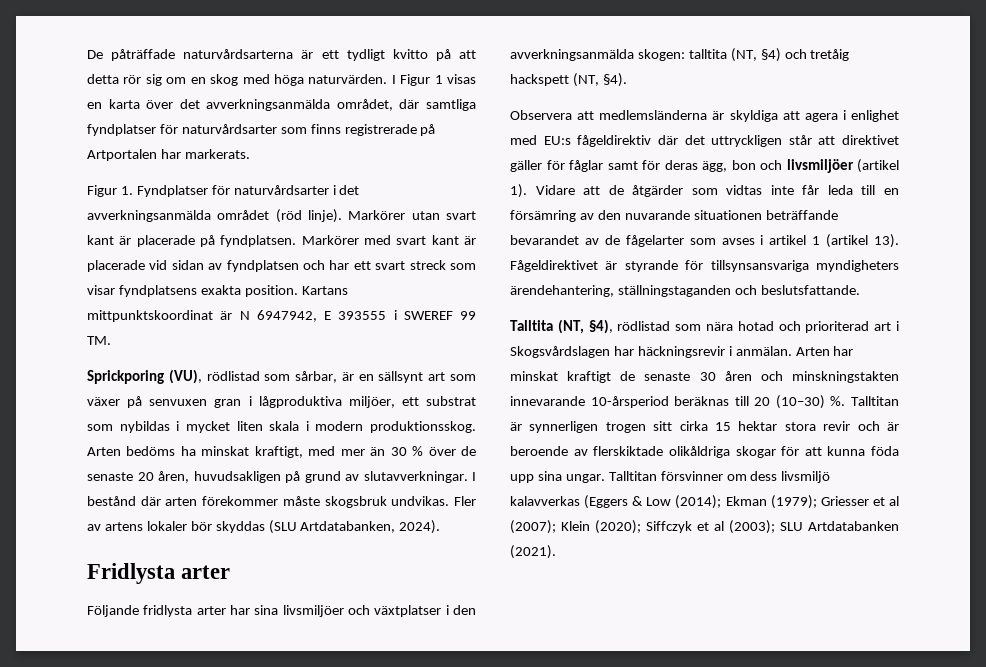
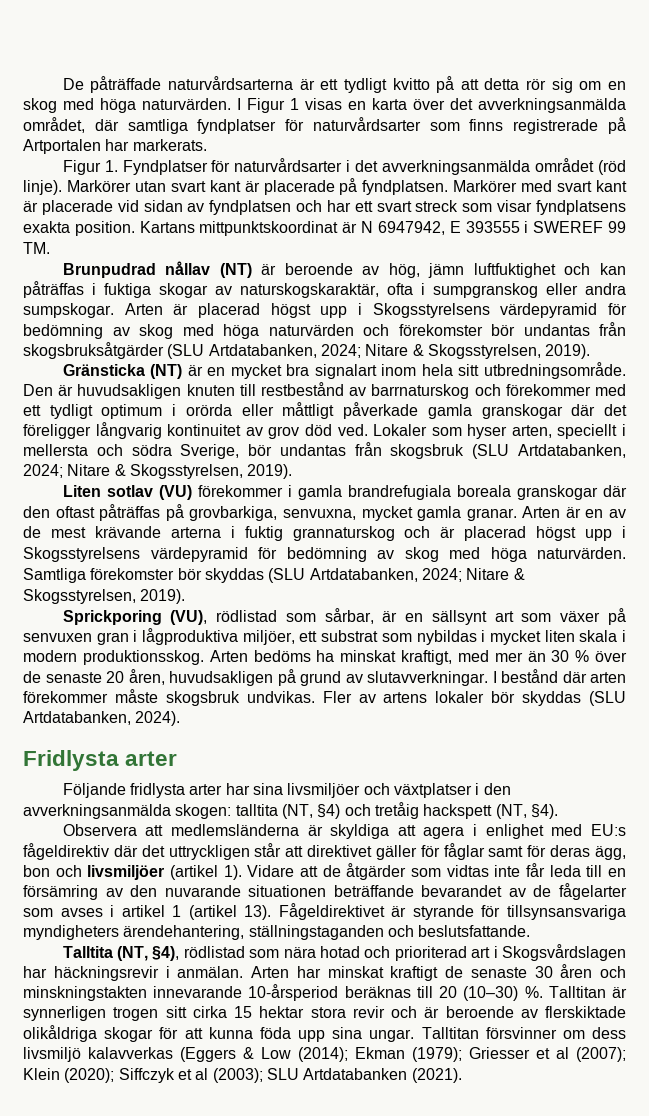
(111, 340) none -> [62,261,626,278] [23,281,626,298] [23,303,627,318] [23,322,626,339] [23,342,591,359] [62,362,626,379] [23,382,627,399] [23,402,628,419] [23,422,626,439] [23,442,626,459] [23,464,293,479] [62,485,628,500] [23,504,627,521] [23,526,626,541] [23,547,626,562] [23,568,525,583] [23,589,186,604] // Brunpudrad nållav (NT) är beroende av hög, jämn luftfuktighet och kan påträffas i fuktiga skogar av naturskogskaraktär, ofta i sumpgranskog eller andra sumpskogar. Arten är placerad högst upp i Skogsstyrelsens värdepyramid för bedömning av skog med höga naturvärden och förekomster bör undantas från skogsbruksåtgärder (SLU Artdatabanken, 2024; Nitare & Skogsstyrelsen, 2019). // Gränsticka (NT) är en mycket bra signalart inom hela sitt utbredningsområde. Den är huvudsakligen knuten till restbestånd av barrnaturskog och förekommer med ett tydligt optimum i orörda eller måttligt påverkade gamla granskogar där det föreligger långvarig kontinuitet av grov död ved. Lokaler som hyser arten, speciellt i mellersta och södra Sverige, bör undantas från skogsbruk (SLU Artdatabanken, 2024; Nitare & Skogsstyrelsen, 2019). // Liten sotlav (VU) förekommer i gamla brandrefugiala boreala granskogar där den oftast påträffas på grovbarkiga, senvuxna, mycket gamla granar. Arten är en av de mest krävande arterna i fuktig grannaturskog och är placerad högst upp i Skogsstyrelsens värdepyramid för bedömning av skog med höga naturvärden. Samtliga förekomster bör skyddas (SLU Artdatabanken, 2024; Nitare & Skogsstyrelsen, 2019).

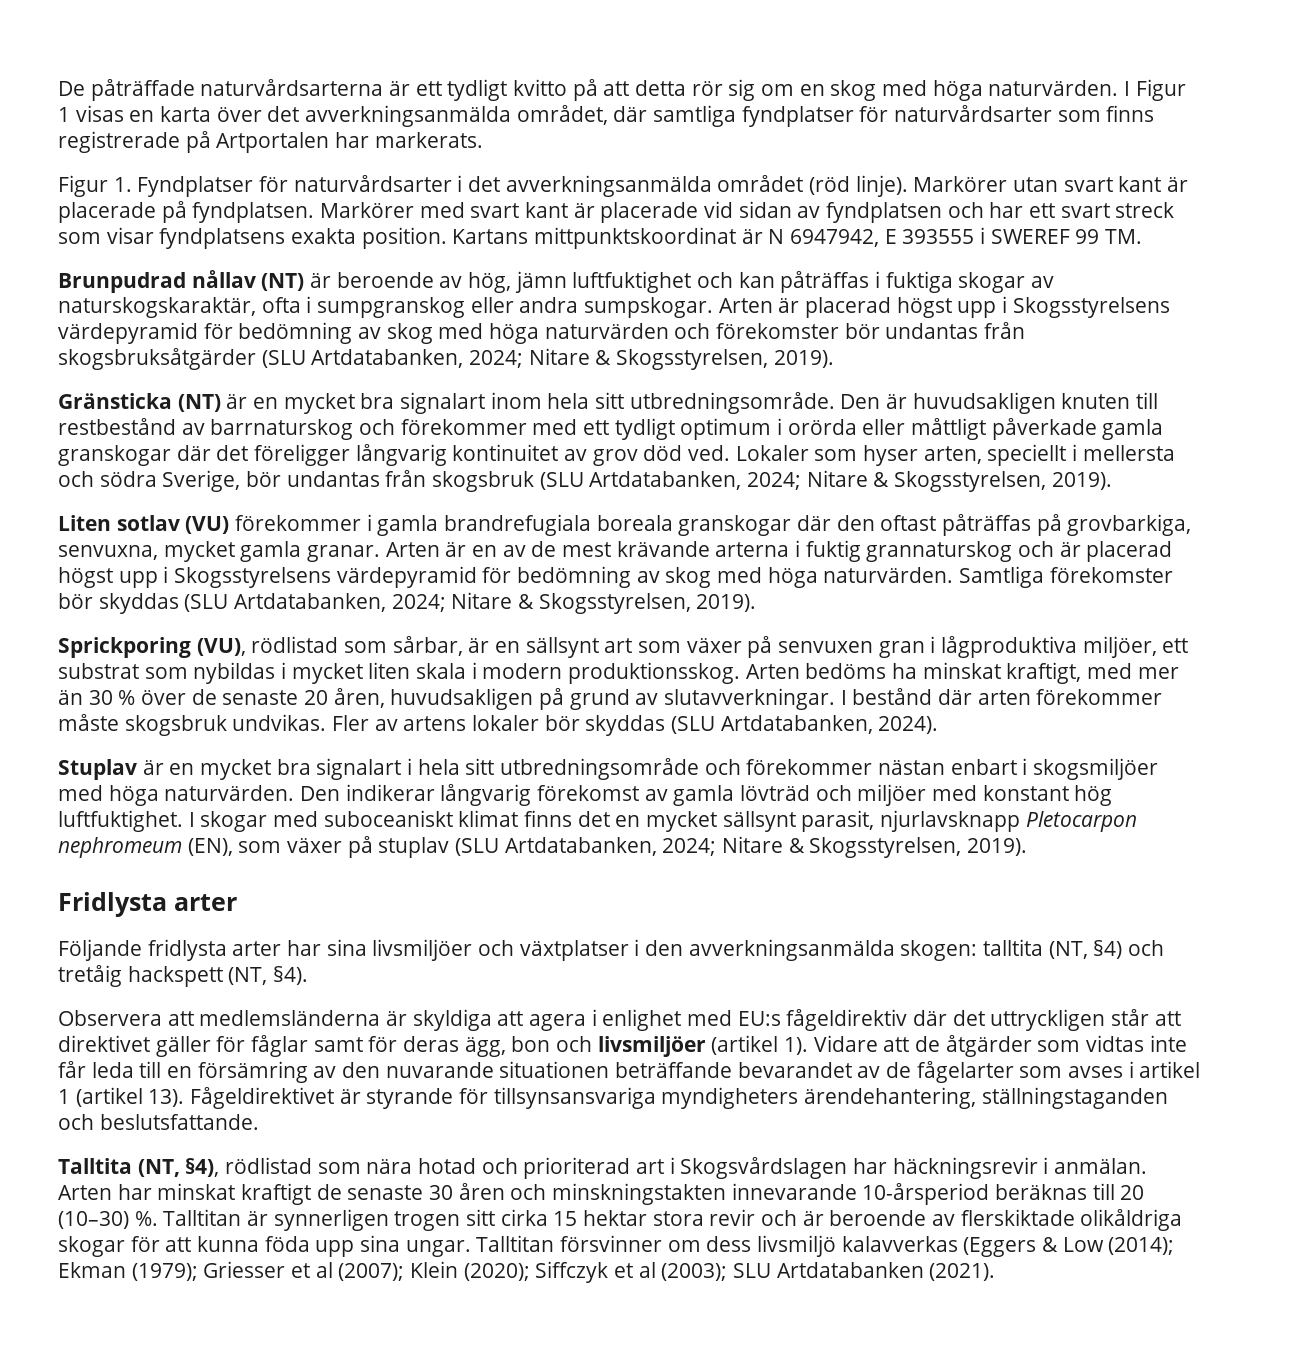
(181, 718) none -> [58,758,1159,780] [58,784,1113,806] [58,810,1137,832] [58,836,1028,858] // Stuplav är en mycket bra signalart i hela sitt utbredningsområde och förekommer nästan enbart i skogsmiljöer med höga naturvärden. Den indikerar långvarig förekomst av gamla lövträd och miljöer med konstant hög luftfuktighet. I skogar med suboceaniskt klimat finns det en mycket sällsynt parasit, njurlavsknapp Pletocarpon nephromeum (EN), som växer på stuplav (SLU Artdatabanken, 2024; Nitare & Skogsstyrelsen, 2019).

